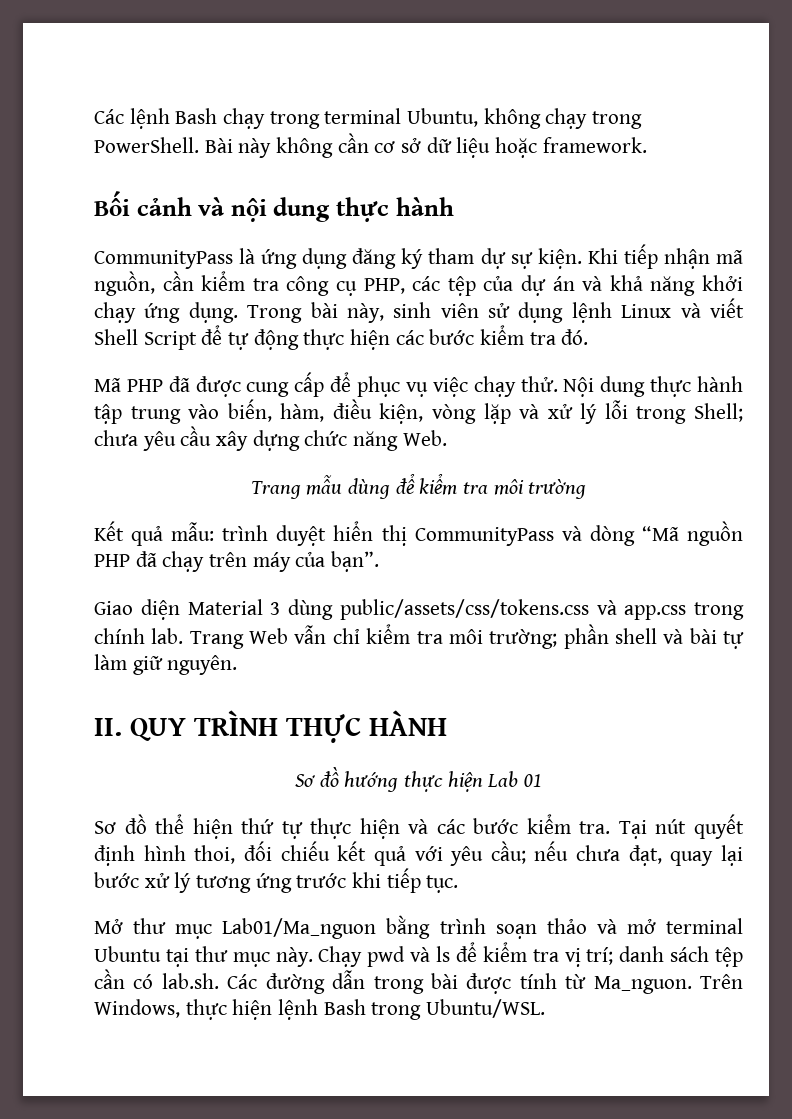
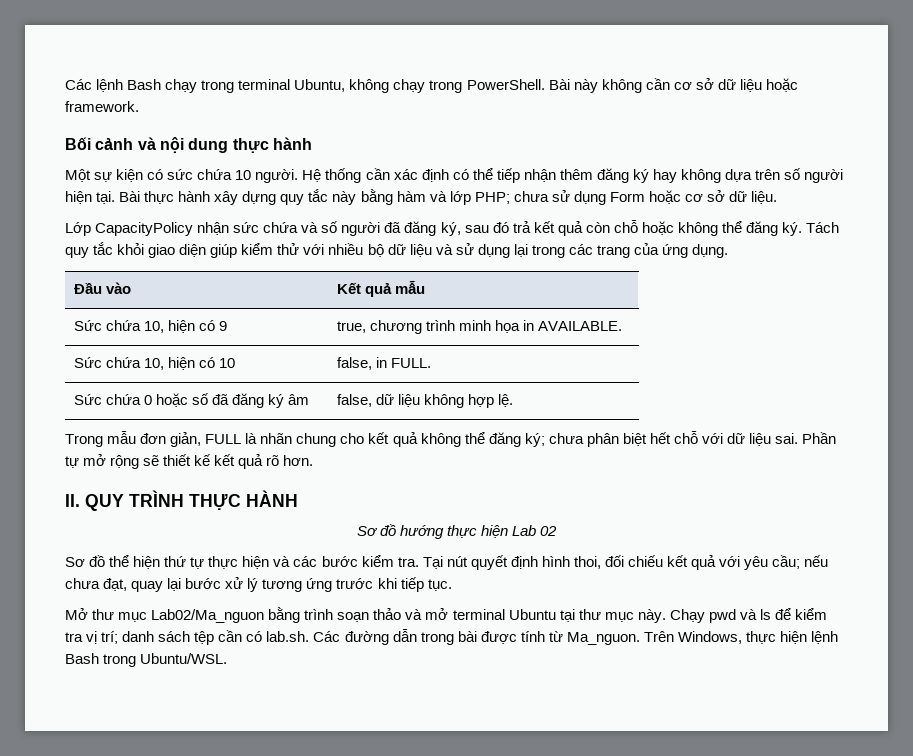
[94,244,744,269] [94,271,744,296] [94,298,744,323] [94,325,589,350] [94,372,743,397] [94,399,743,424] [94,426,447,451] [250,473,587,499] [94,521,743,546] [94,551,380,572] [94,599,744,620] [94,624,744,649] [94,654,238,675] CommunityPass là ứng dụng đăng ký tham dự sự kiện. Khi tiếp nhận mã nguồn, cần kiểm tra công cụ PHP, các tệp của dự án và khả năng khởi chạy ứng dụng. Trong bài này, sinh viên sử dụng lệnh Linux và viết Shell Script để tự động thực hiện các bước kiểm tra đó. // Mã PHP đã được cung cấp để phục vụ việc chạy thử. Nội dung thực hành tập trung vào biến, hàm, điều kiện, vòng lặp và xử lý lỗi trong Shell; chưa yêu cầu xây dựng chức năng Web. // Trang mẫu dùng để kiểm tra môi trường // Kết quả mẫu: trình duyệt hiển thị CommunityPass và dòng “Mã nguồn PHP đã chạy trên máy của bạn”. // Giao diện Material 3 dùng public/assets/css/tokens.css và app.css trong chính lab. Trang Web vẫn chỉ kiểm tra môi trường; phần shell và bài tự làm giữ nguyên. -> [65,168,844,183] [65,189,778,205] [65,220,840,236] [65,242,729,258] [73,282,131,294] [336,280,425,297] [73,320,227,333] [336,320,622,334] [73,357,235,370] [336,357,431,370] [73,393,310,408] [336,394,513,408] [65,431,837,447] [65,454,314,469] Một sự kiện có sức chứa 10 người. Hệ thống cần xác định có thể tiếp nhận thêm đăng ký hay không dựa trên số người hiện tại. Bài thực hành xây dựng quy tắc này bằng hàm và lớp PHP; chưa sử dụng Form hoặc cơ sở dữ liệu. // Lớp CapacityPolicy nhận sức chứa và số người đã đăng ký, sau đó trả kết quả còn chỗ hoặc không thể đăng ký. Tách quy tắc khỏi giao diện giúp kiểm thử với nhiều bộ dữ liệu và sử dụng lại trong các trang của ứng dụng. // Đầu vào | Kết quả mẫu // Sức chứa 10, hiện có 9 | true, chương trình minh họa in AVAILABLE. // Sức chứa 10, hiện có 10 | false, in FULL. // Sức chứa 0 hoặc số đã đăng ký âm | false, dữ liệu không hợp lệ. // Trong mẫu đơn giản, FULL là nhãn chung cho kết quả không thể đăng ký; chưa phân biệt hết chỗ với dữ liệu sai. Phần tự mở rộng sẽ thiết kế kết quả rõ hơn.
[524,774,543,787] 01 -> [540,526,558,536] 02
[222,918,377,939] Lab01/Ma_nguon -> [151,609,265,623] Lab02/Ma_nguon

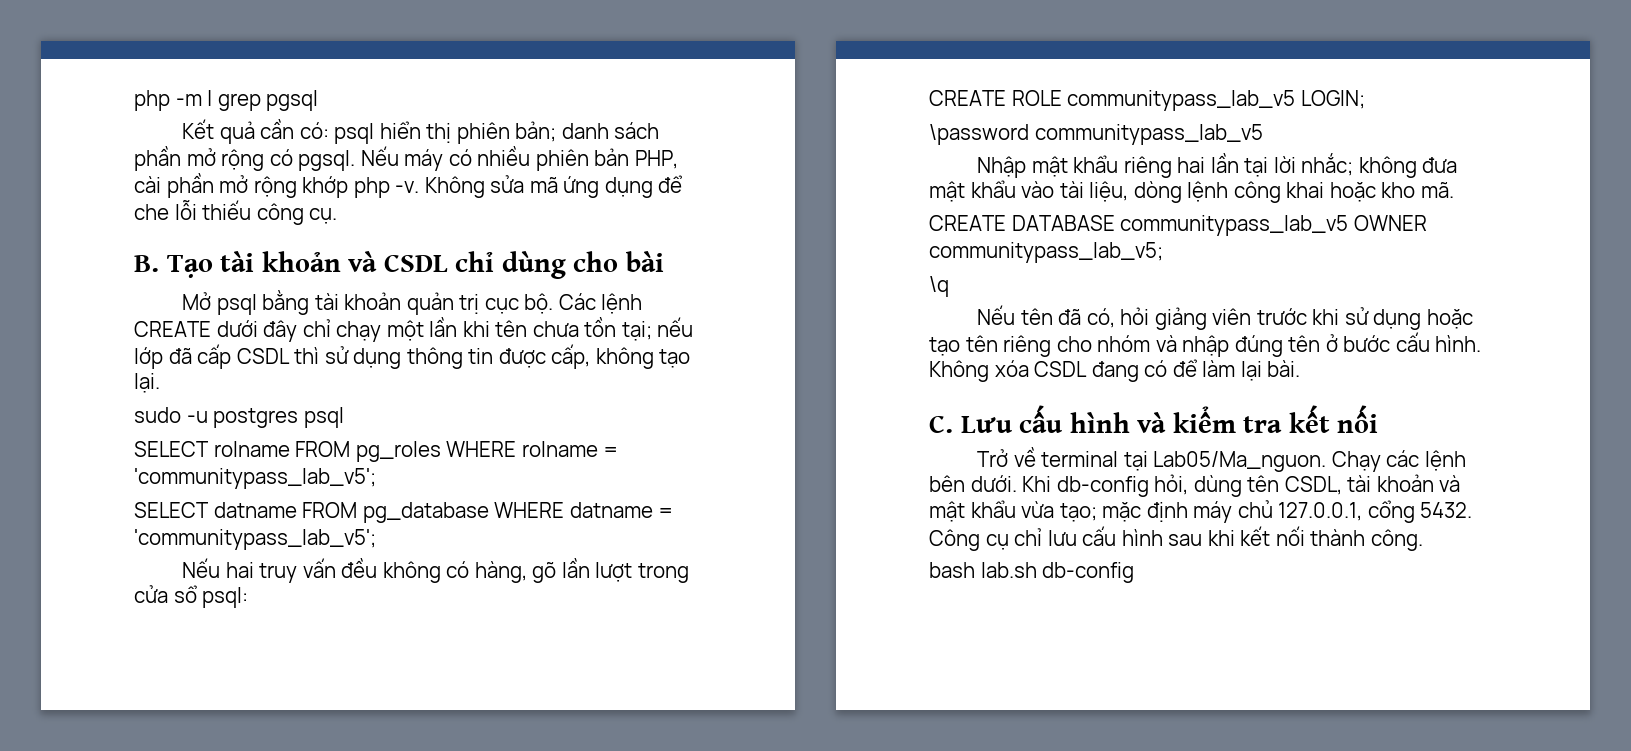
[65,78,798,93] [65,101,139,112] [65,137,312,153] [65,168,844,183] [65,189,778,205] [65,220,840,236] [65,242,729,258] [73,282,131,294] [336,280,425,297] [73,320,227,333] [336,320,622,334] [73,357,235,370] [336,357,431,370] [73,393,310,408] [336,394,513,408] [65,431,837,447] [65,454,314,469] [65,490,298,511] [356,524,558,539] [65,555,829,570] [65,577,452,592] [65,607,828,623] [65,629,839,645] [65,653,228,667] Các lệnh Bash chạy trong terminal Ubuntu, không chạy trong PowerShell. Bài này không cần cơ sở dữ liệu hoặc framework. // Bối cảnh và nội dung thực hành // Một sự kiện có sức chứa 10 người. Hệ thống cần xác định có thể tiếp nhận thêm đăng ký hay không dựa trên số người hiện tại. Bài thực hành xây dựng quy tắc này bằng hàm và lớp PHP; chưa sử dụng Form hoặc cơ sở dữ liệu. // Lớp CapacityPolicy nhận sức chứa và số người đã đăng ký, sau đó trả kết quả còn chỗ hoặc không thể đăng ký. Tách quy tắc khỏi giao diện giúp kiểm thử với nhiều bộ dữ liệu và sử dụng lại trong các trang của ứng dụng. // Đầu vào | Kết quả mẫu // Sức chứa 10, hiện có 9 | true, chương trình minh họa in AVAILABLE. // Sức chứa 10, hiện có 10 | false, in FULL. // Sức chứa 0 hoặc số đã đăng ký âm | false, dữ liệu không hợp lệ. // Trong mẫu đơn giản, FULL là nhãn chung cho kết quả không thể đăng ký; chưa phân biệt hết chỗ với dữ liệu sai. Phần tự mở rộng sẽ thiết kế kết quả rõ hơn. // II. QUY TRÌNH THỰC HÀNH // Sơ đồ hướng thực hiện Lab 02 // Sơ đồ thể hiện thứ tự thực hiện và các bước kiểm tra. Tại nút quyết định hình thoi, đối chiếu kết quả với yêu cầu; nếu chưa đạt, quay lại bước xử lý tương ứng trước khi tiếp tục. // Mở thư mục Lab02/Ma_nguon bằng trình soạn thảo và mở terminal Ubuntu tại thư mục này. Chạy pwd và ls để kiểm tra vị trí; danh sách tệp cần có lab.sh. Các đường dẫn trong bài được tính từ Ma_nguon. Trên Windows, thực hiện lệnh Bash trong Ubuntu/WSL. -> [134,90,319,111] [181,119,660,144] [134,146,678,171] [134,173,684,198] [134,200,338,225] [134,251,665,279] [181,290,643,315] [134,317,694,342] [134,344,691,369] [134,373,160,393] [134,407,344,428] [134,441,619,462] [134,468,376,489] [134,502,674,523] [134,529,376,550] [181,558,689,583] [134,585,249,608] [929,90,1365,111] [929,124,1263,145] [976,153,1458,178] [929,180,1454,203] [929,215,1427,236] [929,242,1163,263] [929,276,949,297] [976,305,1473,330] [929,332,1482,357] [929,359,1301,382] [929,405,1379,433] [976,447,1466,472] [929,474,1461,497] [929,500,1473,523] [929,526,1423,551] [929,562,1135,583] php -m | grep pgsql // Kết quả cần có: psql hiển thị phiên bản; danh sách phần mở rộng có pgsql. Nếu máy có nhiều phiên bản PHP, cài phần mở rộng khớp php -v. Không sửa mã ứng dụng để che lỗi thiếu công cụ. // B. Tạo tài khoản và CSDL chỉ dùng cho bài // Mở psql bằng tài khoản quản trị cục bộ. Các lệnh CREATE dưới đây chỉ chạy một lần khi tên chưa tồn tại; nếu lớp đã cấp CSDL thì sử dụng thông tin được cấp, không tạo lại. // sudo -u postgres psql // SELECT rolname FROM pg_roles WHERE rolname = 'communitypass_lab_v5'; // SELECT datname FROM pg_database WHERE datname = 'communitypass_lab_v5'; // Nếu hai truy vấn đều không có hàng, gõ lần lượt trong cửa sổ psql: // CREATE ROLE communitypass_lab_v5 LOGIN; // \password communitypass_lab_v5 // Nhập mật khẩu riêng hai lần tại lời nhắc; không đưa mật khẩu vào tài liệu, dòng lệnh công khai hoặc kho mã. // CREATE DATABASE communitypass_lab_v5 OWNER communitypass_lab_v5; // \q // Nếu tên đã có, hỏi giảng viên trước khi sử dụng hoặc tạo tên riêng cho nhóm và nhập đúng tên ở bước cấu hình. Không xóa CSDL đang có để làm lại bài. // C. Lưu cấu hình và kiểm tra kết nối // Trở về terminal tại Lab05/Ma_nguon. Chạy các lệnh bên dưới. Khi db-config hỏi, dùng tên CSDL, tài khoản và mật khẩu vừa tạo; mặc định máy chủ 127.0.0.1, cổng 5432. Công cụ chỉ lưu cấu hình sau khi kết nối thành công. // bash lab.sh db-config

